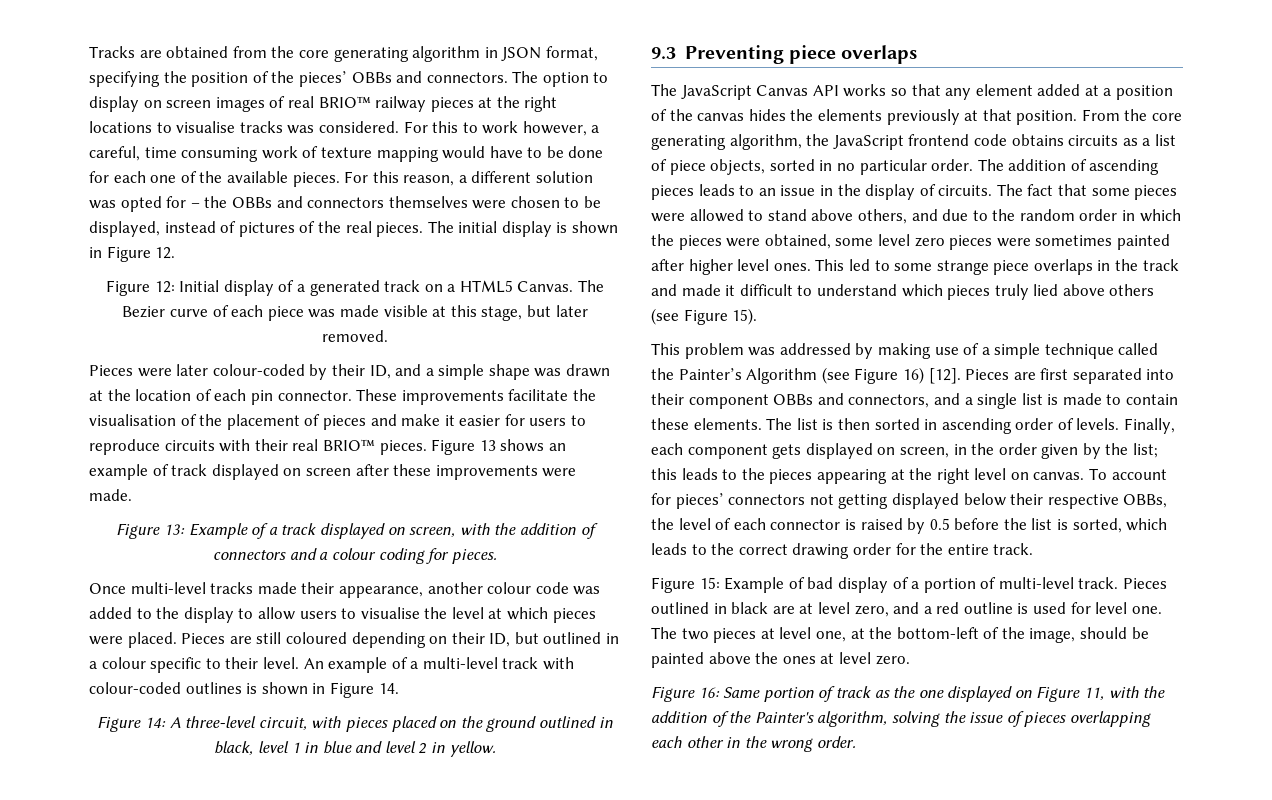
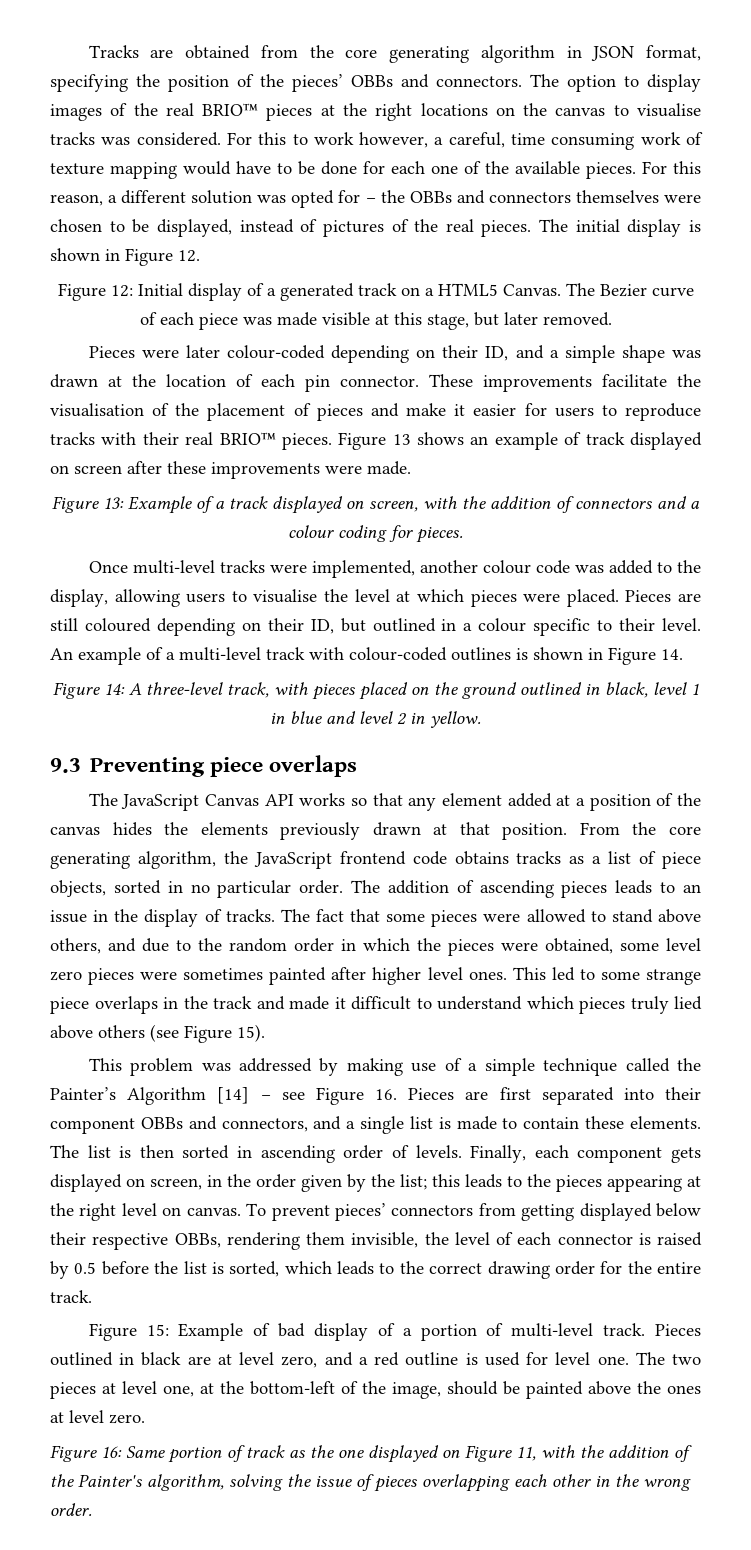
[143,100,212,108] on screen -> (701, 83) none
[287,96,427,112] real BRIO™ railway -> [133,103,259,116] the real BRIO™
(152, 127) none -> [495,103,606,116] on the canvas
[309,364,328,380] by -> [331,345,436,363] depending on
[164,440,215,451] circuits -> [50,432,95,445] tracks
[257,582,423,598] made their appearance, -> [269,560,415,578] were implemented,
[183,607,295,623] display to allow -> [50,589,180,607] display, allowing
[258,717,307,730] circuit, -> [226,682,269,698] track,
(960, 117) none -> [372,822,421,836] drawn
[1068,135,1119,146] circuits -> [516,851,562,864] tracks
[938,185,993,196] circuits. -> [225,909,275,922] tracks.
[821,367,961,384] (see Figure 16) [12]. -> [217,1087,397,1105] [14] – see Figure 16.
[1111,469,1167,480] [651,493,671,505] account for -> [271,1205,330,1221] prevent
[809,494,834,505] not -> [478,1203,516,1216] from
(1168, 501) none -> [226,1232,419,1250] rendering them invisible,

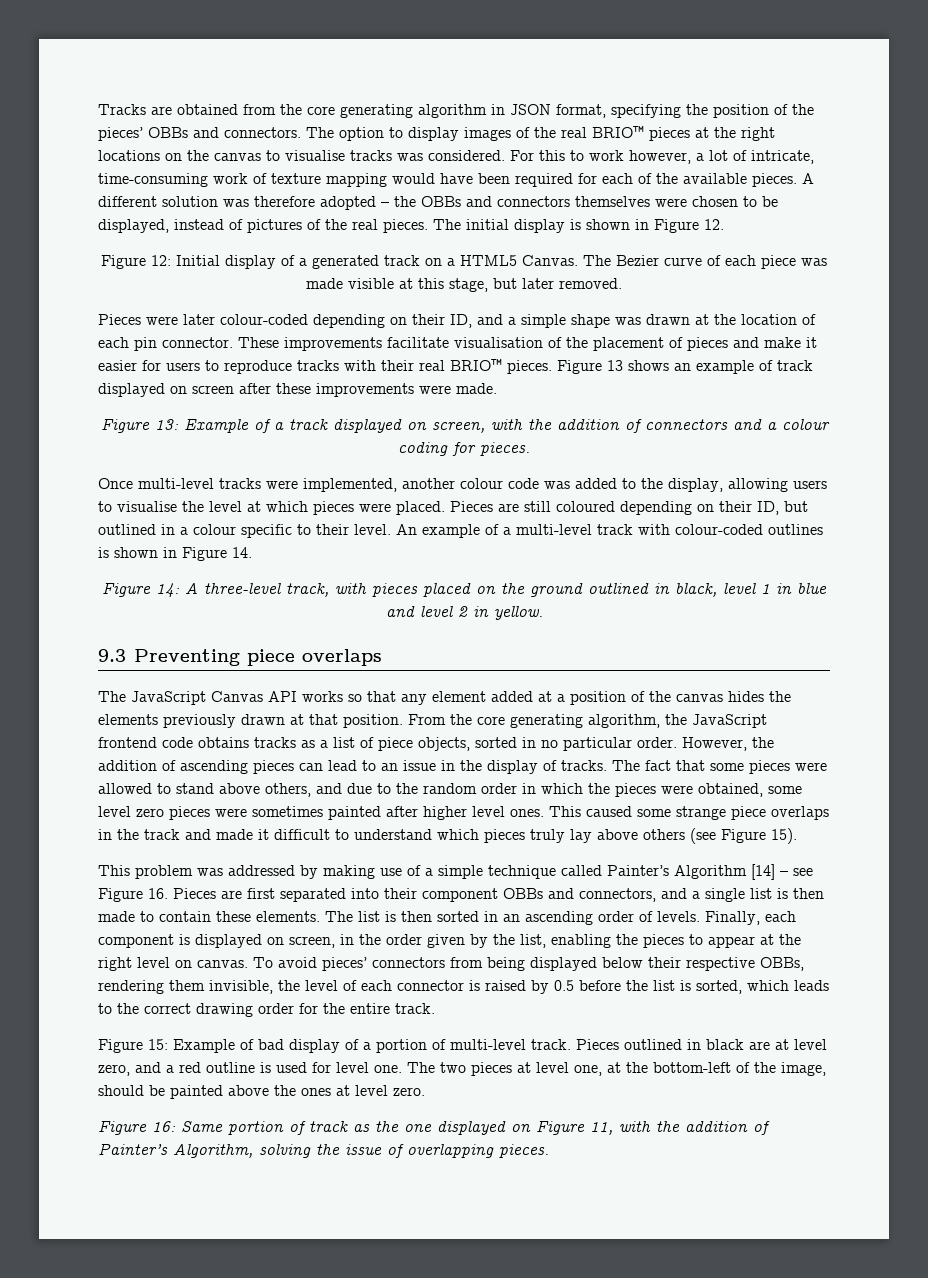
[448,132,635,150] careful, time consuming -> [709,150,814,164] [98,173,208,187] lot of intricate, time-consuming
[277,161,357,175] to be done -> [478,173,573,187] been required
[431,165,458,174] one -> (633, 178) none
[642,161,701,174] [50,194,118,206] For this reason, a -> [802,173,814,184] A
[291,190,361,208] opted for -> [254,196,376,210] therefore adopted
[677,374,701,387] the -> (449, 342) none
[351,880,381,893] The -> [682,737,774,751] However, the
[615,880,653,894] leads -> [299,760,357,771] can lead
[551,967,595,981] led to -> [586,806,632,817] caused
[674,996,702,1010] lied -> [570,829,592,843] lay
[677,1058,702,1071] the -> (602, 870) none
(451, 1123) none -> [793,888,824,899] then
(253, 1152) none -> [503,914,520,922] an
[671,1147,702,1163] gets -> [179,934,190,945] is
[400,1174,682,1192] list; this leads to the pieces appearing -> [520,934,755,948] list, enabling the pieces to appear
[271,1205,330,1221] prevent -> [278,957,317,968] avoid
[521,1204,575,1221] getting -> [487,957,525,971] being
[50,1474,224,1491] the Painter's algorithm, -> [98,1143,253,1158] Painter’s Algorithm,
[374,1474,691,1492] [50,1503,92,1516] pieces overlapping each other in the wrong order. -> [407,1144,549,1158] overlapping pieces.

